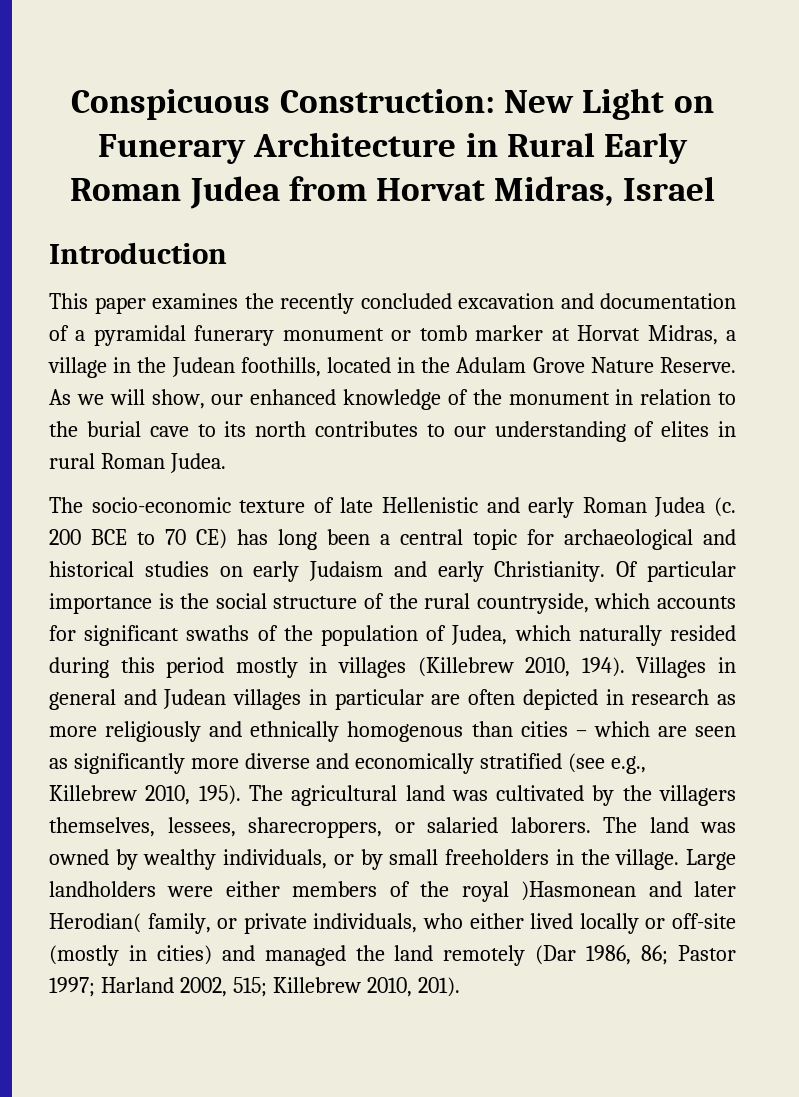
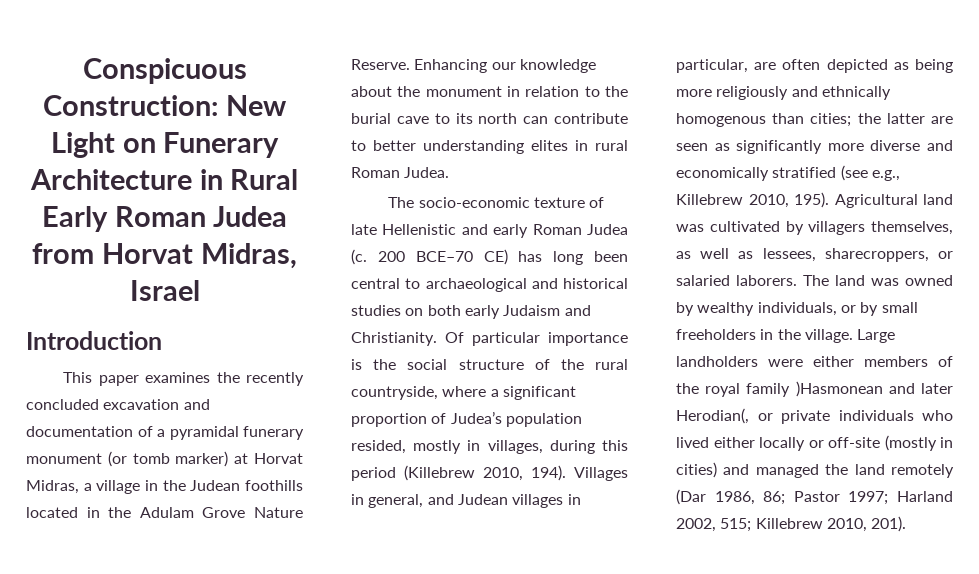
[391,325,544,341] or tomb marker -> [107,451,229,467] (or tomb marker)
[240,357,321,377] foothills, -> [244,480,303,491] foothills
[49,389,468,410] As we will show, our enhanced knowledge of -> [414,59,596,73] [351,86,392,97] Enhancing our knowledge about
[315,421,655,442] contributes to our understanding of -> [523,113,628,124] [351,140,524,154] can contribute to better understanding
[91,529,186,545] BCE to 70 -> [415,251,473,262] BCE–70
[380,529,554,550] a central topic for -> [351,278,421,289] central to
(243, 571) none -> [427,305,461,316] both
[437,561,484,582] early -> (591, 310) none
[594,593,737,609] [49,625,736,646] [49,657,406,678] which accounts for significant swaths of the population of Judea, which naturally resided during this period mostly in villages -> [442,386,576,400] [351,411,582,427] [351,440,628,454] [351,467,396,481] where a significant proportion of Judea’s population resided, mostly in villages, during this period
[49,689,116,710] general -> [368,494,424,508] general,
[334,689,424,710] particular -> [676,59,748,73] particular,
[605,689,737,705] in research as -> [893,59,953,73] as being
[520,721,650,737] cities – which -> [810,113,925,127] cities; the latter
[248,785,398,806] The agricultural -> [834,194,918,208] Agricultural
[622,785,652,801] the -> (804, 228) none
(155, 827) none -> [676,248,754,259] as well as
(509, 891) none -> [746,383,791,397] family
[49,913,574,934] Herodian( family, or private individuals, who either lived -> [676,408,953,424] [676,437,755,448] Herodian(, or private individuals who lived either

